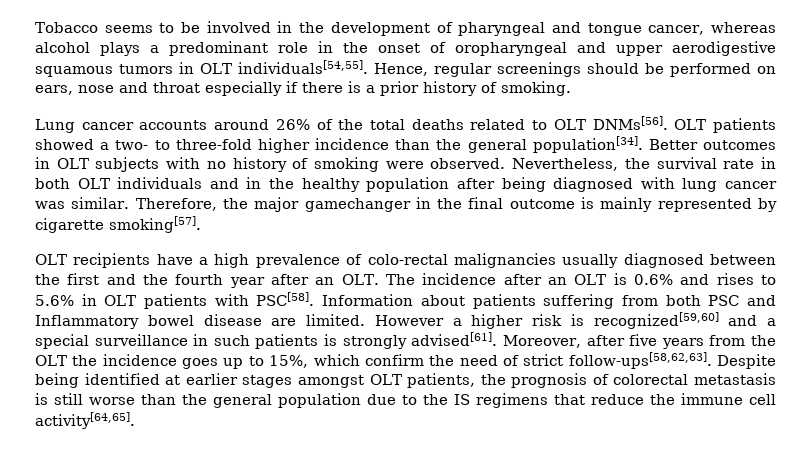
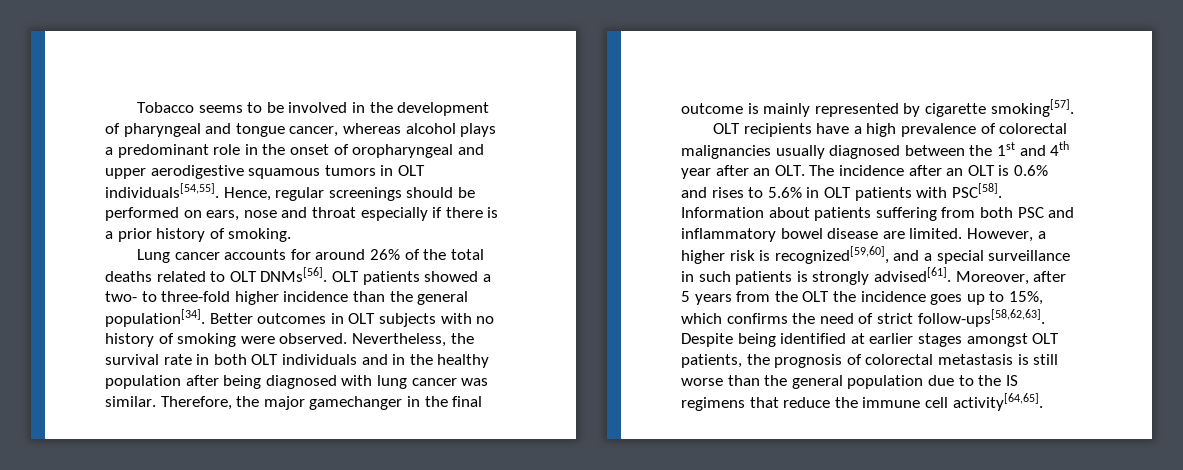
(208, 125) none -> [290,249,311,260] for
[367,254,448,265] colo-rectal -> [999,123,1068,134] colorectal
[67,273,224,285] first and the fourth -> [996,141,1070,156] 1st and 4th
[35,315,139,329] Inflammatory -> [681,228,776,242] inflammatory
[374,315,444,326] However -> [966,228,1033,242] However,
[593,312,719,329] recognized[59,60] -> [774,246,889,264] recognized[59,60],
[629,334,658,346] five -> [681,291,690,302] 5
[364,354,424,366] confirm -> [726,313,788,324] confirms

